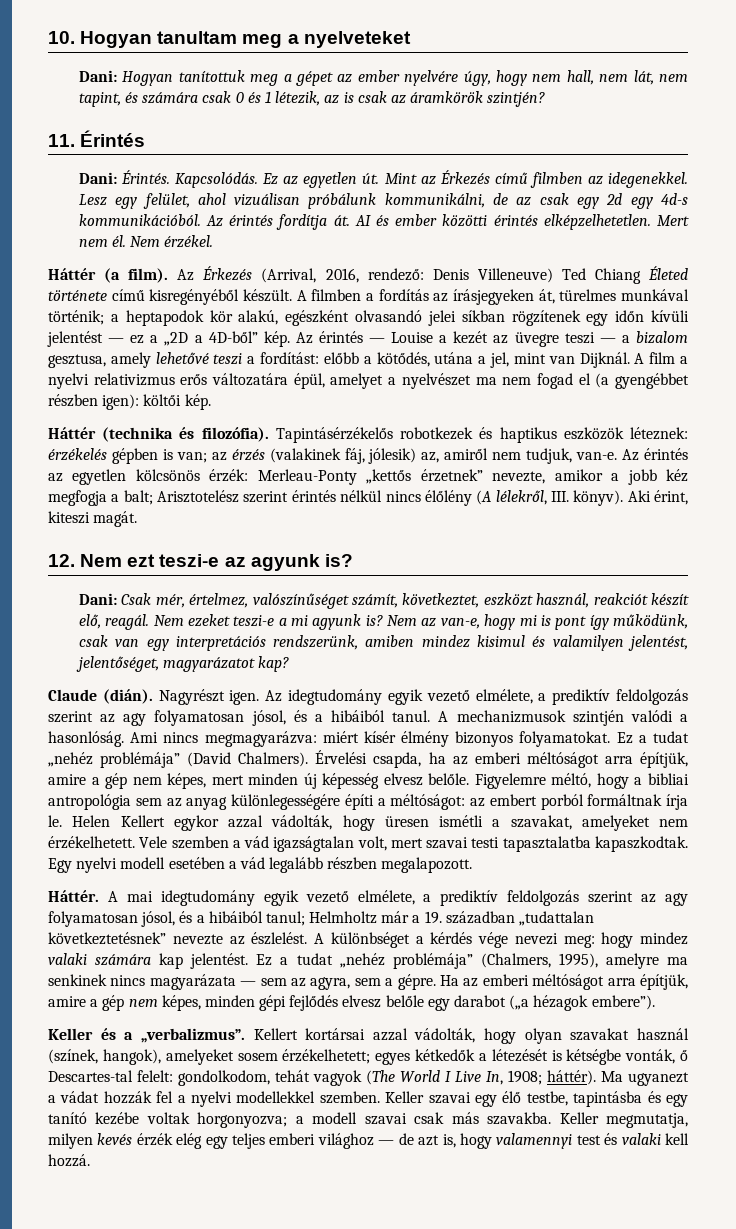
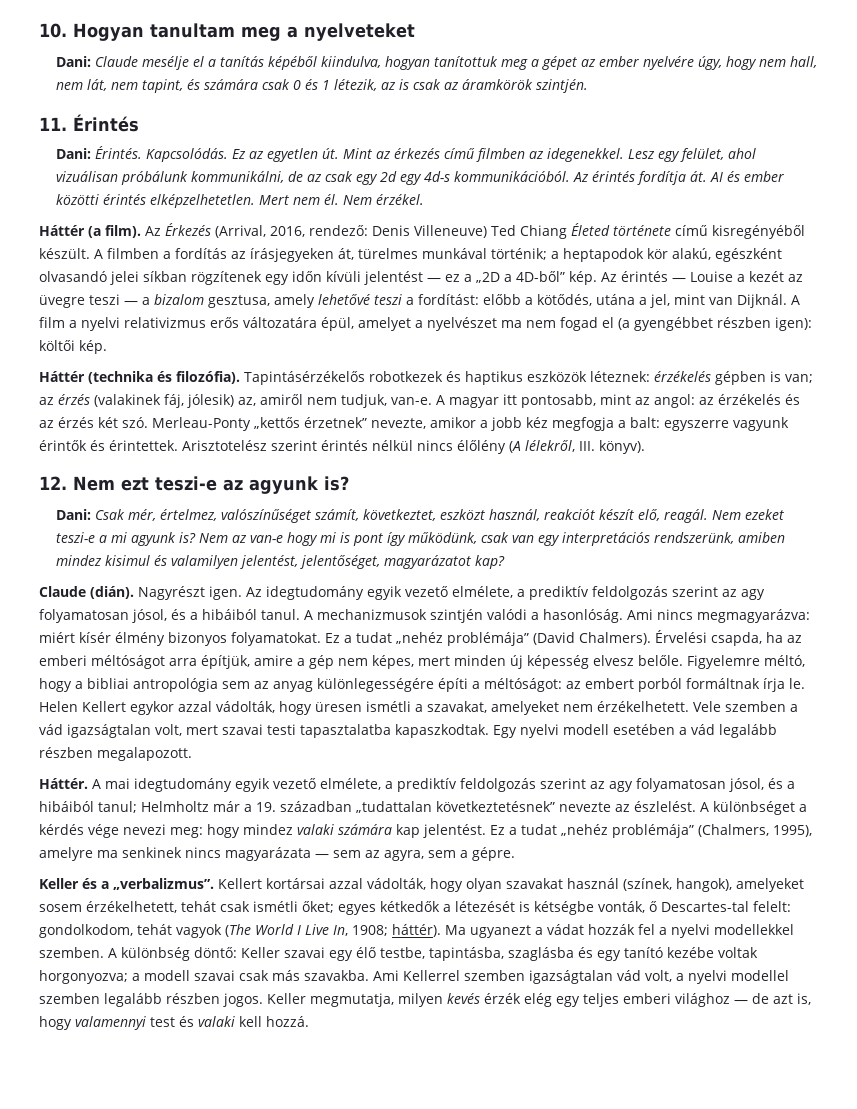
[122,71,174,86] Hogyan -> [94,56,430,70] Claude mesélje el a tanítás képéből kiindulva, hogyan
[487,92,546,107] szintjén? -> [535,79,588,93] szintjén.
[439,170,490,185] Érkezés -> [393,148,440,159] érkezés
[622,448,688,461] [48,469,249,485] Az érintés az egyetlen kölcsönös érzék: -> [436,394,800,408] [39,417,148,428] A magyar itt pontosabb, mint az angol: az érzékelés és az érzés két szó.
[123,490,153,505] balt; -> [630,417,789,431] [39,440,178,451] balt: egyszerre vagyunk érintők és érintettek.
[627,490,688,505] [48,511,138,527] Aki érint, kiteszi magát. -> (645, 447) none
[440,618,480,629] van-e, -> [249,535,283,543] van-e
[439,974,688,990] [48,995,655,1011] Ha az emberi méltóságot arra építjük, amire a gép nem képes, minden gépi fejlődés elvesz belőle egy darabot („a hézagok embere”). -> (515, 854) none
[282,1049,371,1064] érzékelhetett; -> [86,901,334,913] érzékelhetett, tehát csak ismétli őket;
(380, 1097) none -> [108,947,237,961] A különbség döntő:
[573,1091,643,1107] tapintásba -> [429,947,574,961] tapintásba, szaglásba
(552, 1118) none -> [373,970,789,984] [39,993,263,1007] Ami Kellerrel szemben igazságtalan vád volt, a nyelvi modellel szemben legalább részben jogos.

